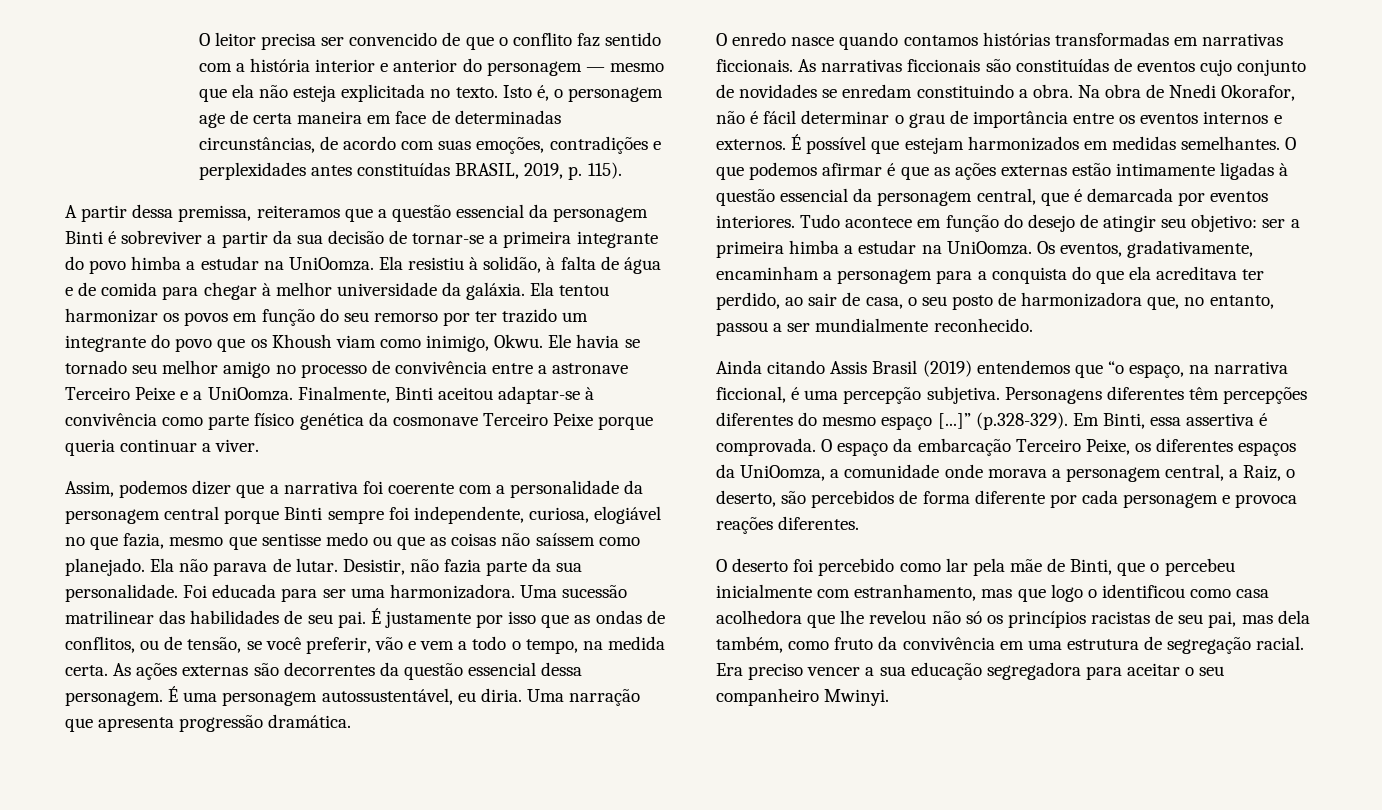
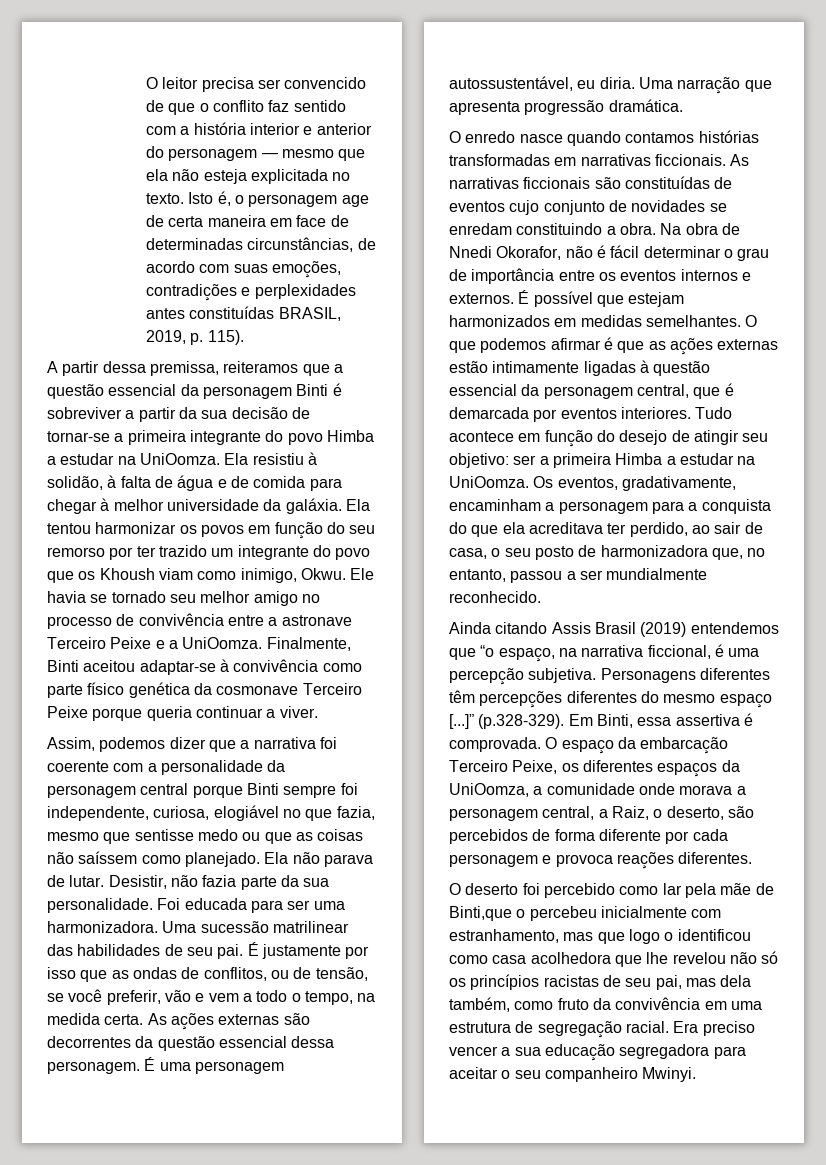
[131,256,182,270] himba -> [326,430,374,442] Himba
[789,240,840,254] himba -> [615,453,663,465] Himba
[1070,559,1146,576] Binti, que -> [449,906,512,921] Binti,que

